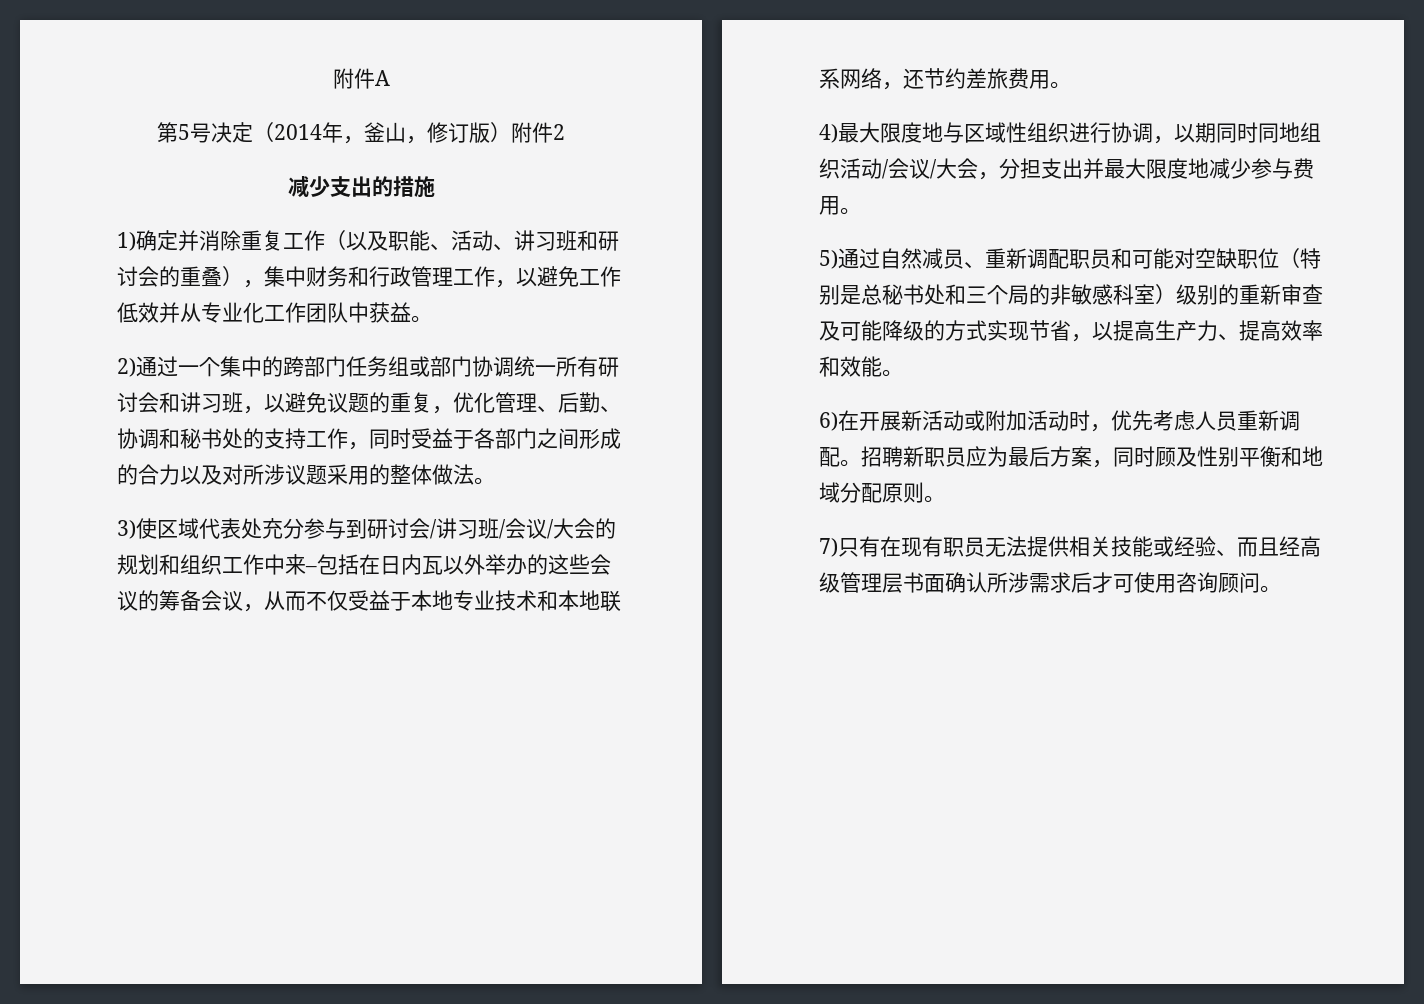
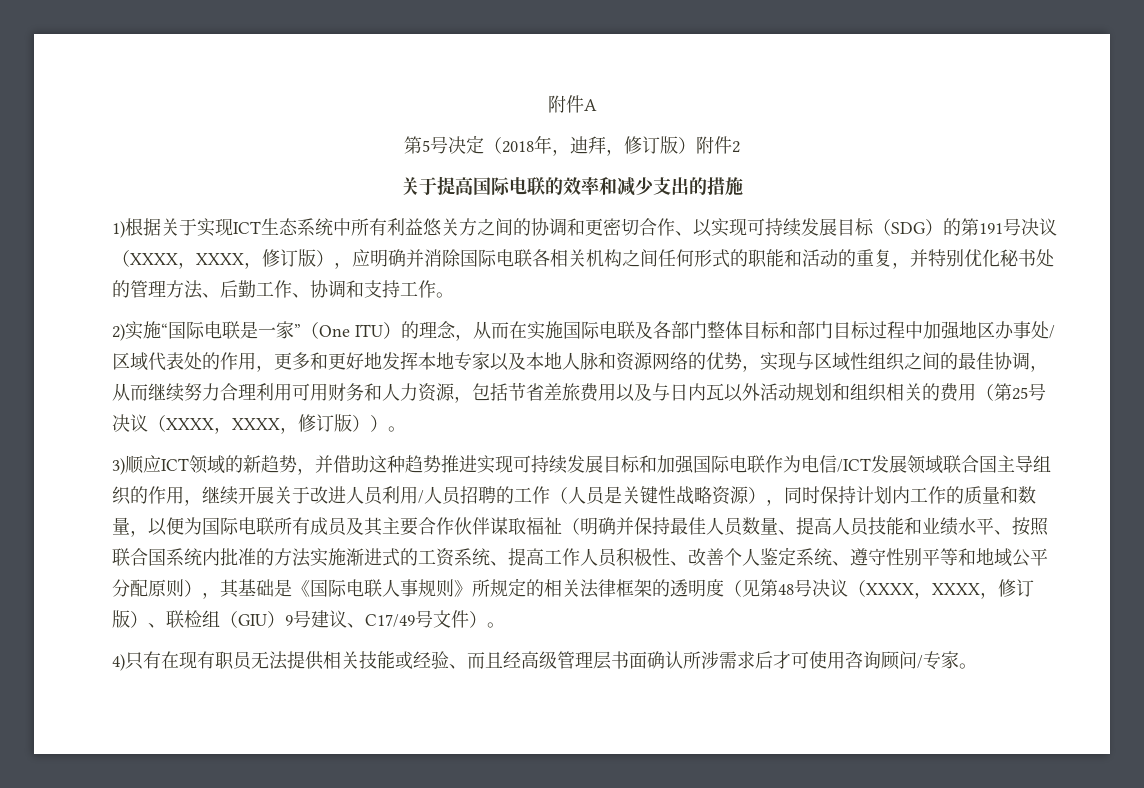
[274,122,406,144] 2014年，釜山 -> [502,135,606,156] 2018年，迪拜
(565, 132) none -> [401,176,617,196] 关于提高国际电联的效率和
[135,230,619,251] [116,266,621,288] [116,302,432,323] [116,356,619,377] [116,392,621,414] [116,428,621,450] [116,464,495,485] [116,518,616,539] [116,554,611,575] [116,590,621,612] [818,68,1071,90] [818,122,1321,144] [818,158,1314,180] [818,196,861,215] [818,248,1321,269] [818,284,1323,305] [818,320,1323,342] [818,356,903,377] [818,410,1300,432] [818,446,1323,468] [818,482,945,503] [818,538,838,557] 确定并消除重复工作（以及职能、活动、讲习班和研讨会的重叠），集中财务和行政管理工作，以避免工作低效并从专业化工作团队中获益。 // 2)通过一个集中的跨部门任务组或部门协调统一所有研讨会和讲习班，以避免议题的重复，优化管理、后勤、协调和秘书处的支持工作，同时受益于各部门之间形成的合力以及对所涉议题采用的整体做法。 // 3)使区域代表处充分参与到研讨会/讲习班/会议/大会的规划和组织工作中来–包括在日内瓦以外举办的这些会议的筹备会议，从而不仅受益于本地专业技术和本地联系网络，还节约差旅费用。 // 4)最大限度地与区域性组织进行协调，以期同时同地组织活动/会议/大会，分担支出并最大限度地减少参与费用。 // 5)通过自然减员、重新调配职员和可能对空缺职位（特别是总秘书处和三个局的非敏感科室）级别的重新审查及可能降级的方式实现节省，以提高生产力、提高效率和效能。 // 6)在开展新活动或附加活动时，优先考虑人员重新调配。招聘新职员应为最后方案，同时顾及性别平衡和地域分配原则。 // 7) -> [125,218,1058,237] [112,249,1055,269] [112,280,455,299] [112,321,1056,341] [112,351,1049,372] [112,383,1047,403] [112,414,407,434] [112,455,1052,475] [112,486,1037,506] [112,517,1050,537] [112,547,1049,567] [112,578,1035,599] [112,610,506,628] [112,654,126,671] 根据关于实现ICT生态系统中所有利益悠关方之间的协调和更密切合作、以实现可持续发展目标（SDG）的第191号决议（XXXX，XXXX，修订版），应明确并消除国际电联各相关机构之间任何形式的职能和活动的重复，并特别优化秘书处的管理方法、后勤工作、协调和支持工作。 // 2)实施“国际电联是一家”（One ITU）的理念，从而在实施国际电联及各部门整体目标和部门目标过程中加强地区办事处/区域代表处的作用，更多和更好地发挥本地专家以及本地人脉和资源网络的优势，实现与区域性组织之间的最佳协调，从而继续努力合理利用可用财务和人力资源，包括节省差旅费用以及与日内瓦以外活动规划和组织相关的费用（第25号决议（XXXX，XXXX，修订版））。 // 3)顺应ICT领域的新趋势，并借助这种趋势推进实现可持续发展目标和加强国际电联作为电信/ICT发展领域联合国主导组织的作用，继续开展关于改进人员利用/人员招聘的工作（人员是关键性战略资源），同时保持计划内工作的质量和数量，以便为国际电联所有成员及其主要合作伙伴谋取福祉（明确并保持最佳人员数量、提高人员技能和业绩水平、按照联合国系统内批准的方法实施渐进式的工资系统、提高工作人员积极性、改善个人鉴定系统、遵守性别平等和地域公平分配原则），其基础是《国际电联人事规则》所规定的相关法律框架的透明度（见第48号决议（XXXX，XXXX，修订版）、联检组（GIU）9号建议、С17/49号文件）。 // 4)
(1260, 582) none -> [917,651,960,670] /专家

